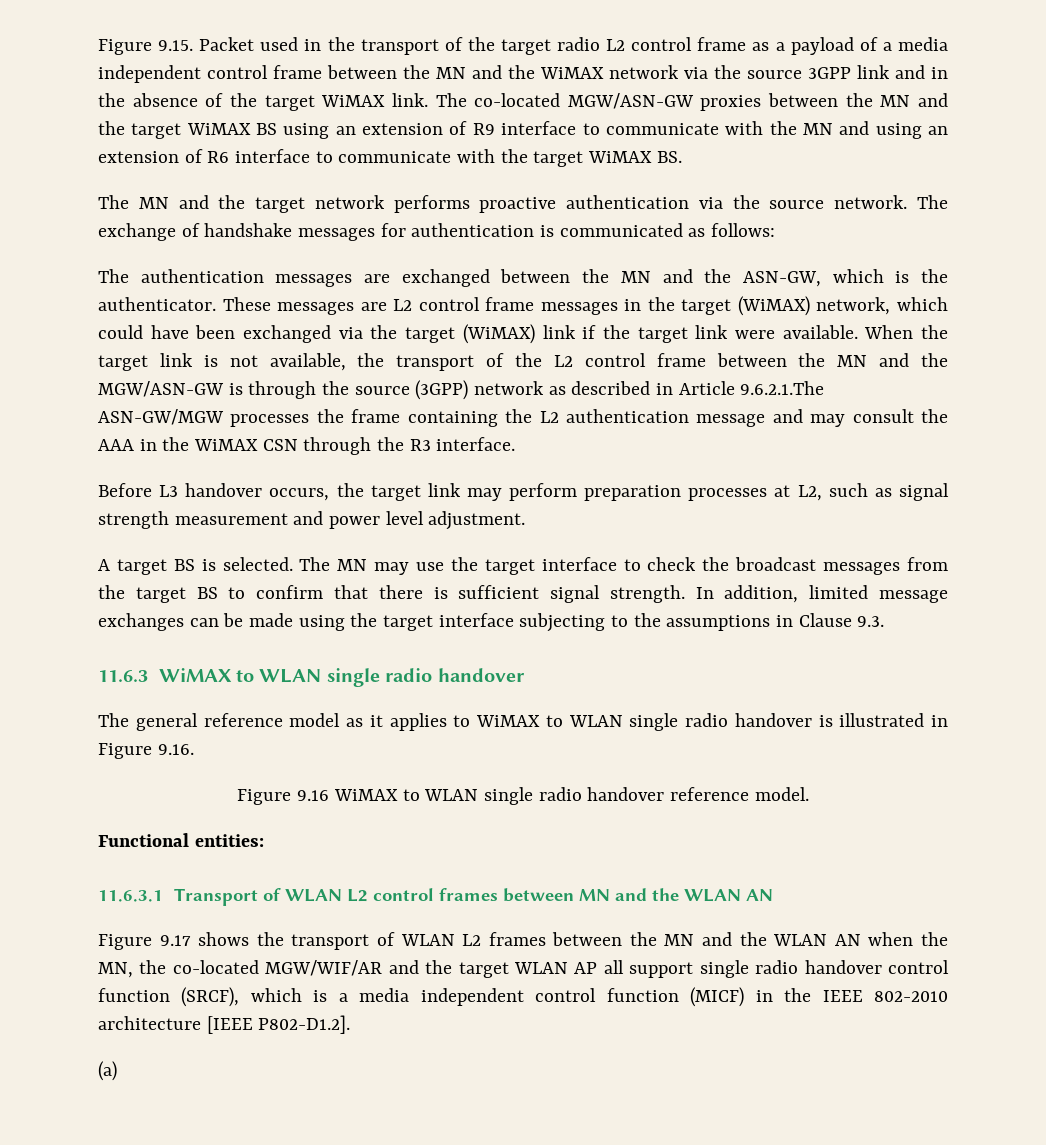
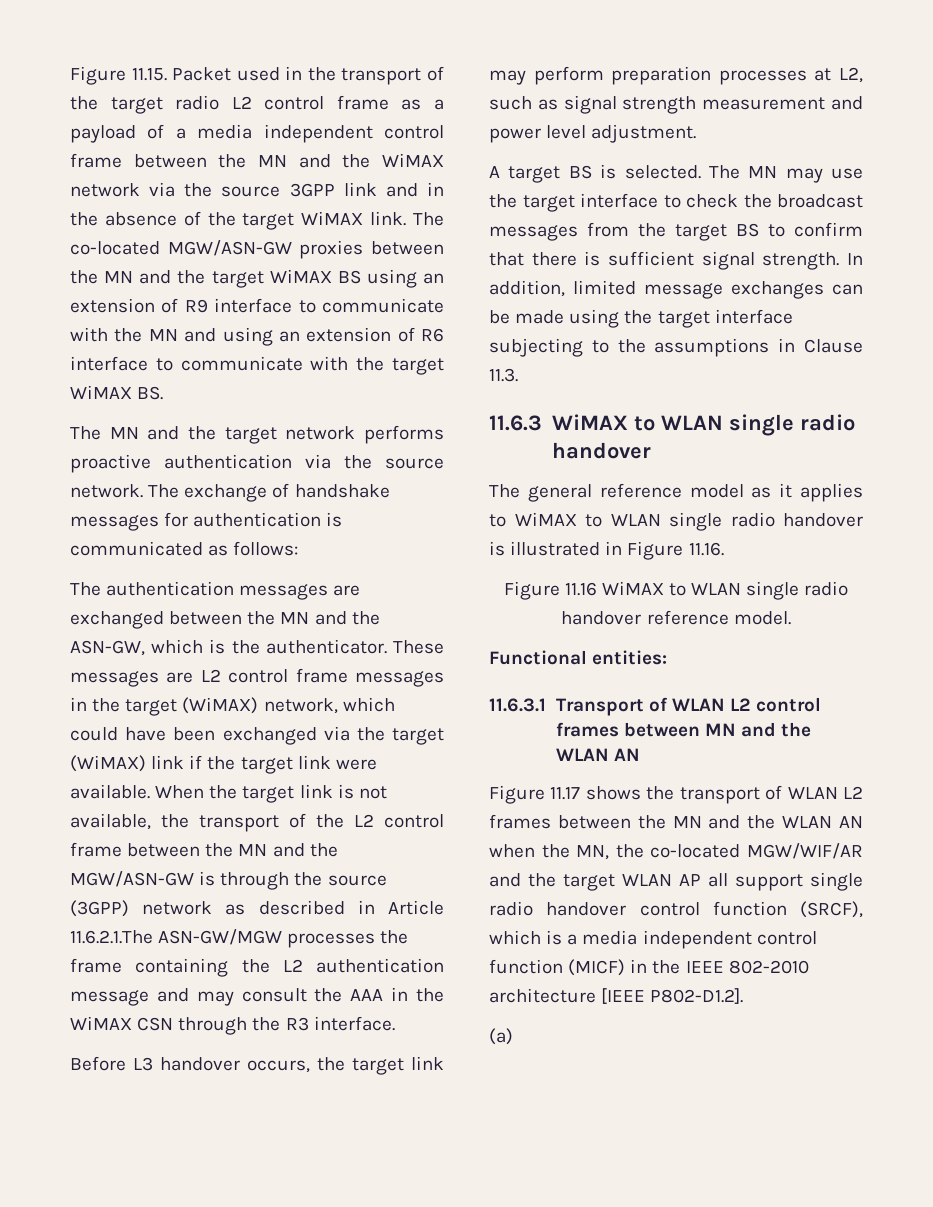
[98,39,194,55] Figure 9.15. -> [70,66,167,85] Figure 11.15.
[740,381,825,395] 9.6.2.1.The -> [70,930,153,944] 11.6.2.1.The
[857,616,885,627] 9.3. -> [489,368,518,382] 11.3.
[157,744,194,755] [237,789,330,805] 9.16. // Figure 9.16 -> [688,542,724,556] [503,581,597,600] 11.16. // Figure 11.16
[159,935,191,946] 9.17 -> [550,787,581,800] 11.17

